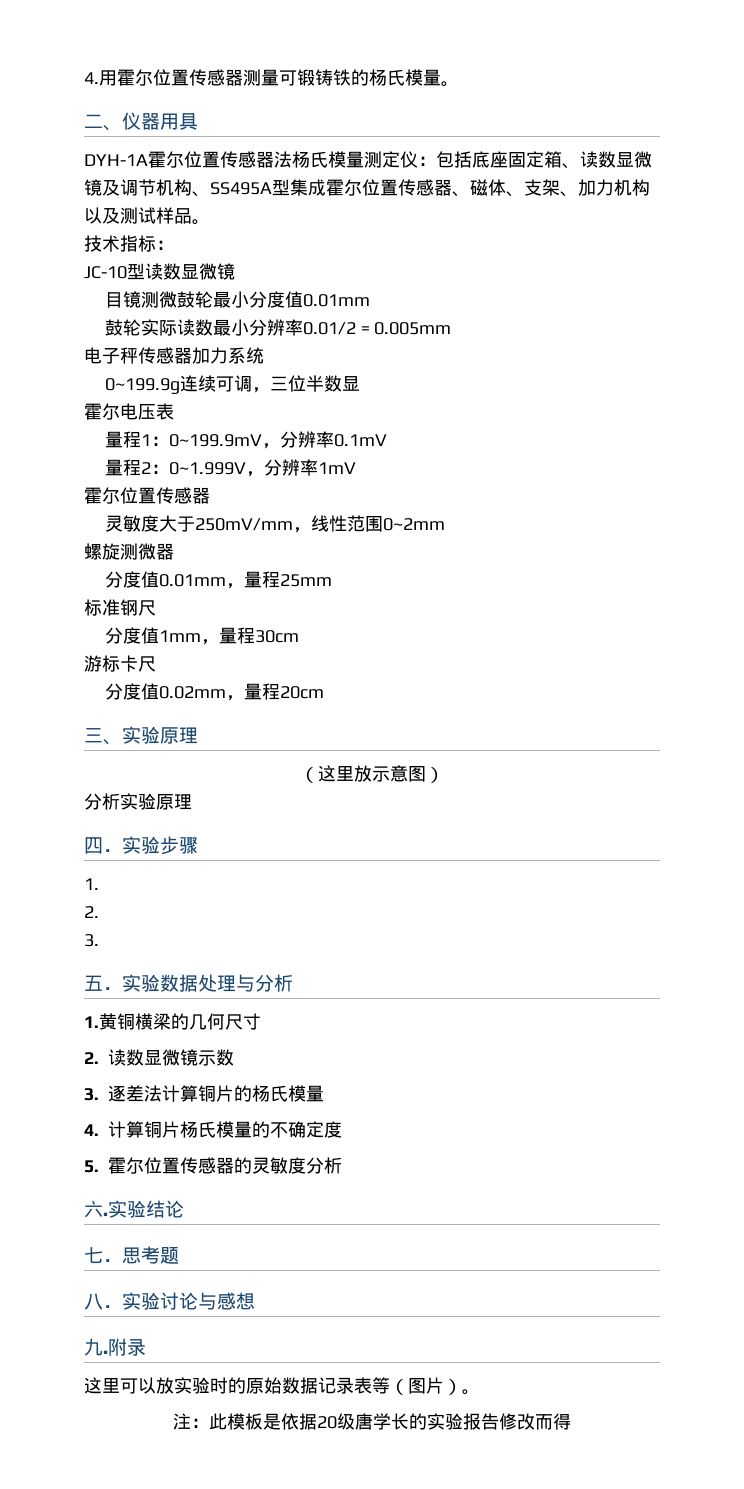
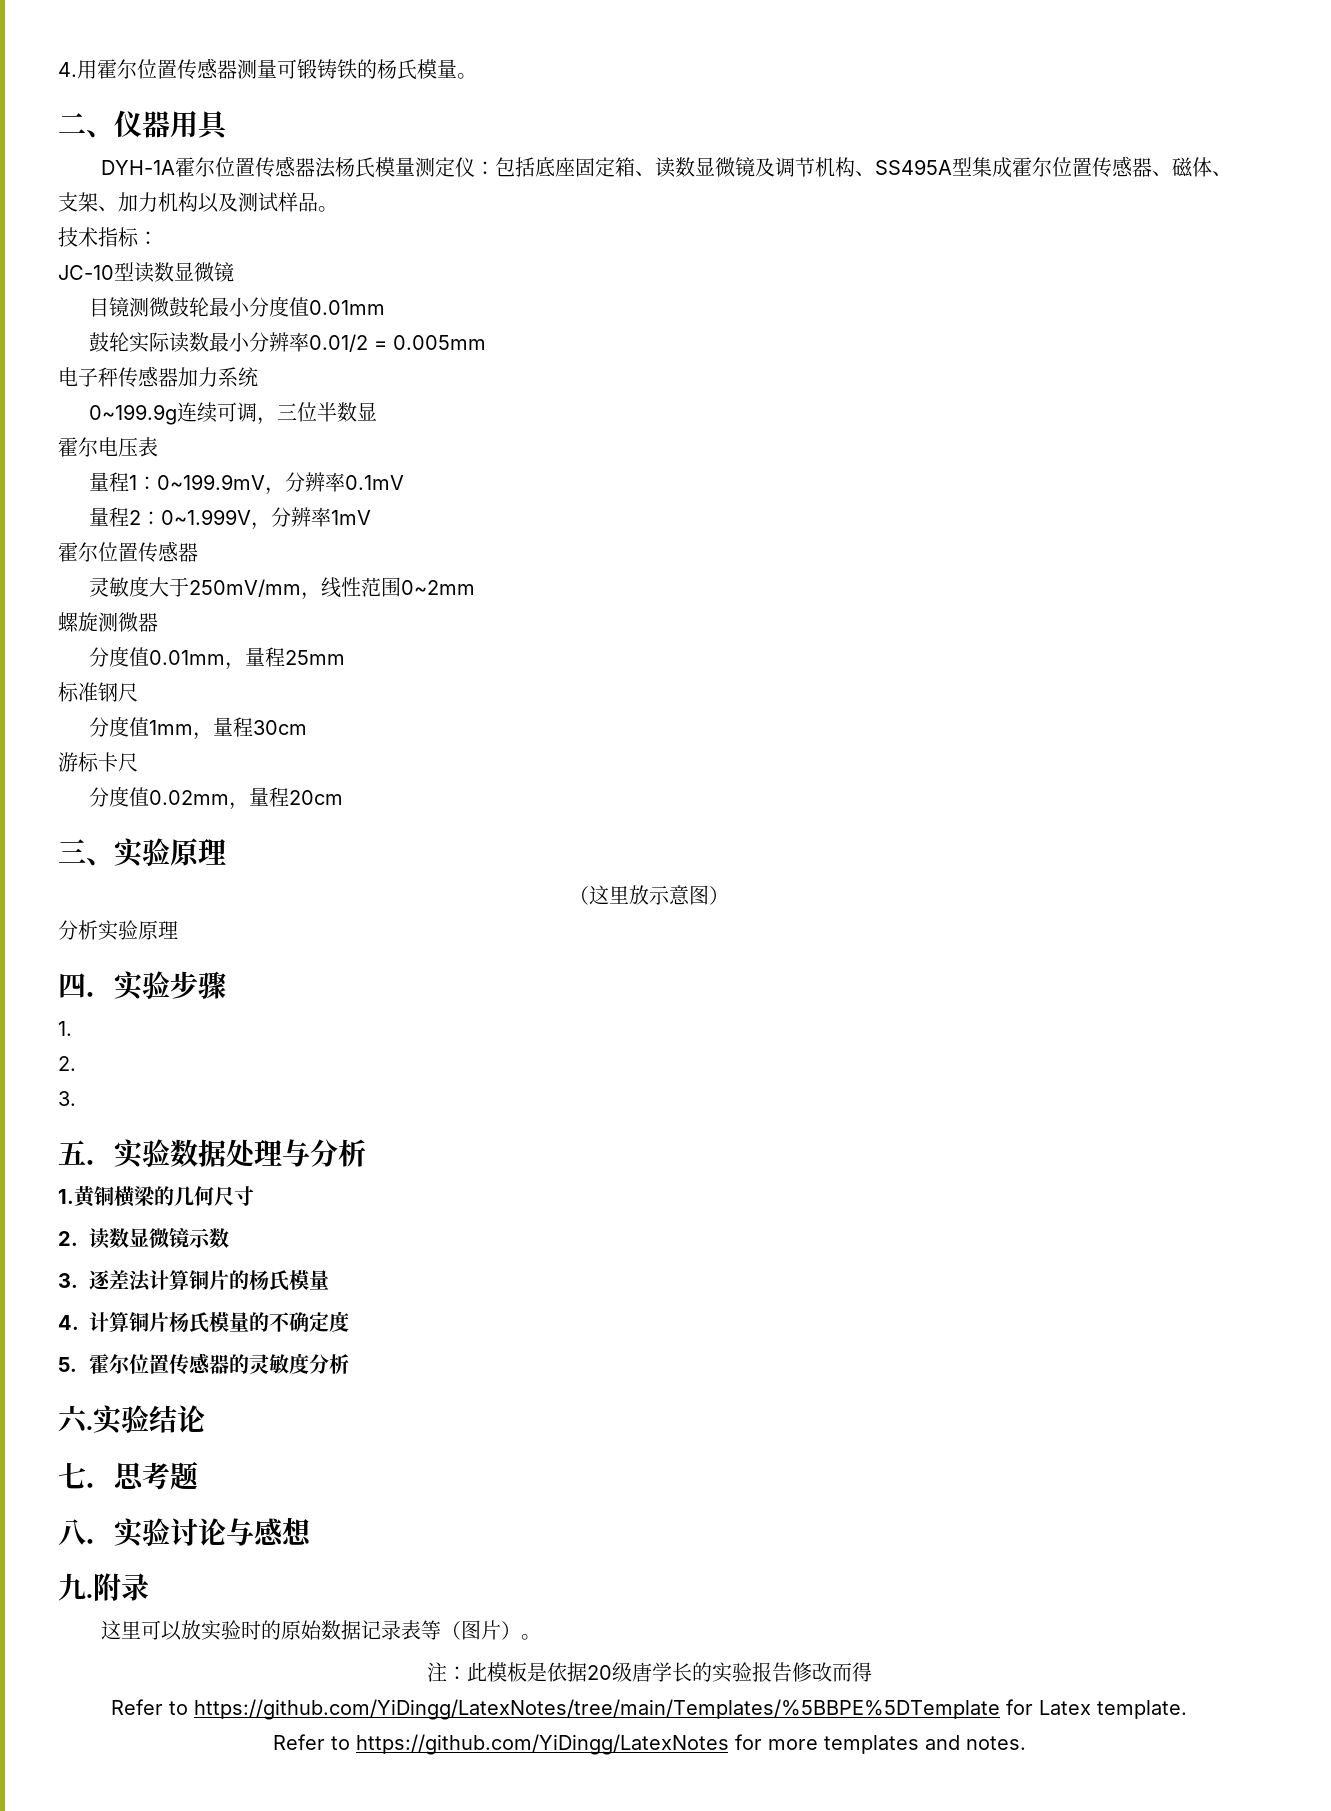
(571, 1421) none -> [111,1699,1187,1720] [272,1734,1026,1755] // Refer to https://github.com/YiDingg/LatexNotes/tree/main/Templates/%5BBPE%5DTemplate for Latex template. // Refer to https://github.com/YiDingg/LatexNotes for more templates and notes.

